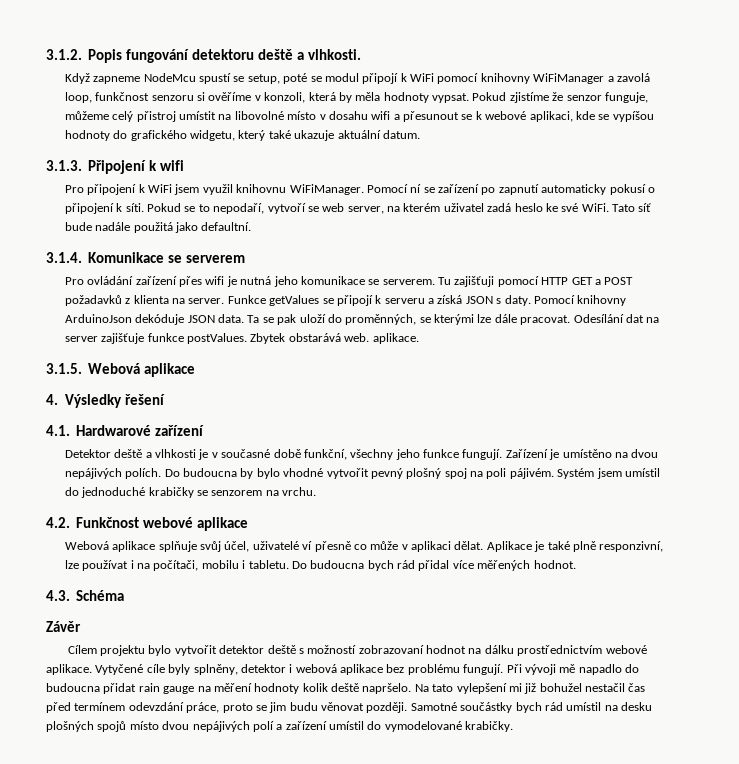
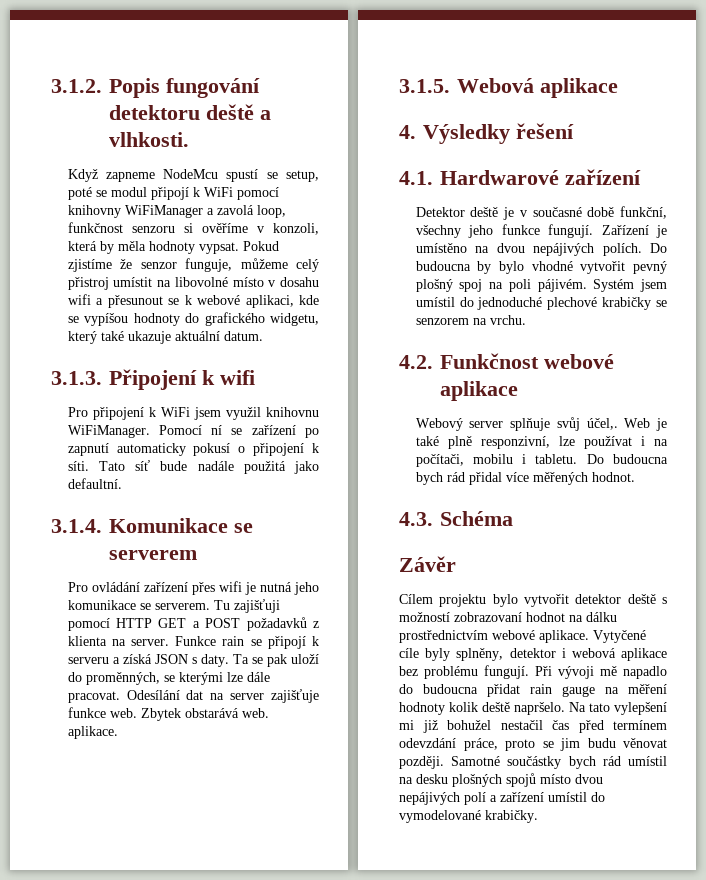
[147,203,609,214] Pokud se to nepodaří, vytvoří se web server, na kterém uživatel zadá heslo ke své WiFi. -> (89, 466) none
[269,295,320,306] getValues -> [222,636,245,646] rain
[533,295,627,306] [64,314,245,325] Pomocí knihovny ArduinoJson dekóduje JSON data. -> (229, 660) none
[187,333,248,344] postValues. -> [109,708,137,718] web.
[145,449,197,458] a vlhkosti -> (499, 212) none
(146, 492) none -> [547,297,598,310] plechové
[64,541,532,552] Webová aplikace splňuje svůj účel, uživatelé ví přesně co může v aplikaci dělat. Aplikace -> [415,417,651,431] Webový server splňuje svůj účel,. Web

